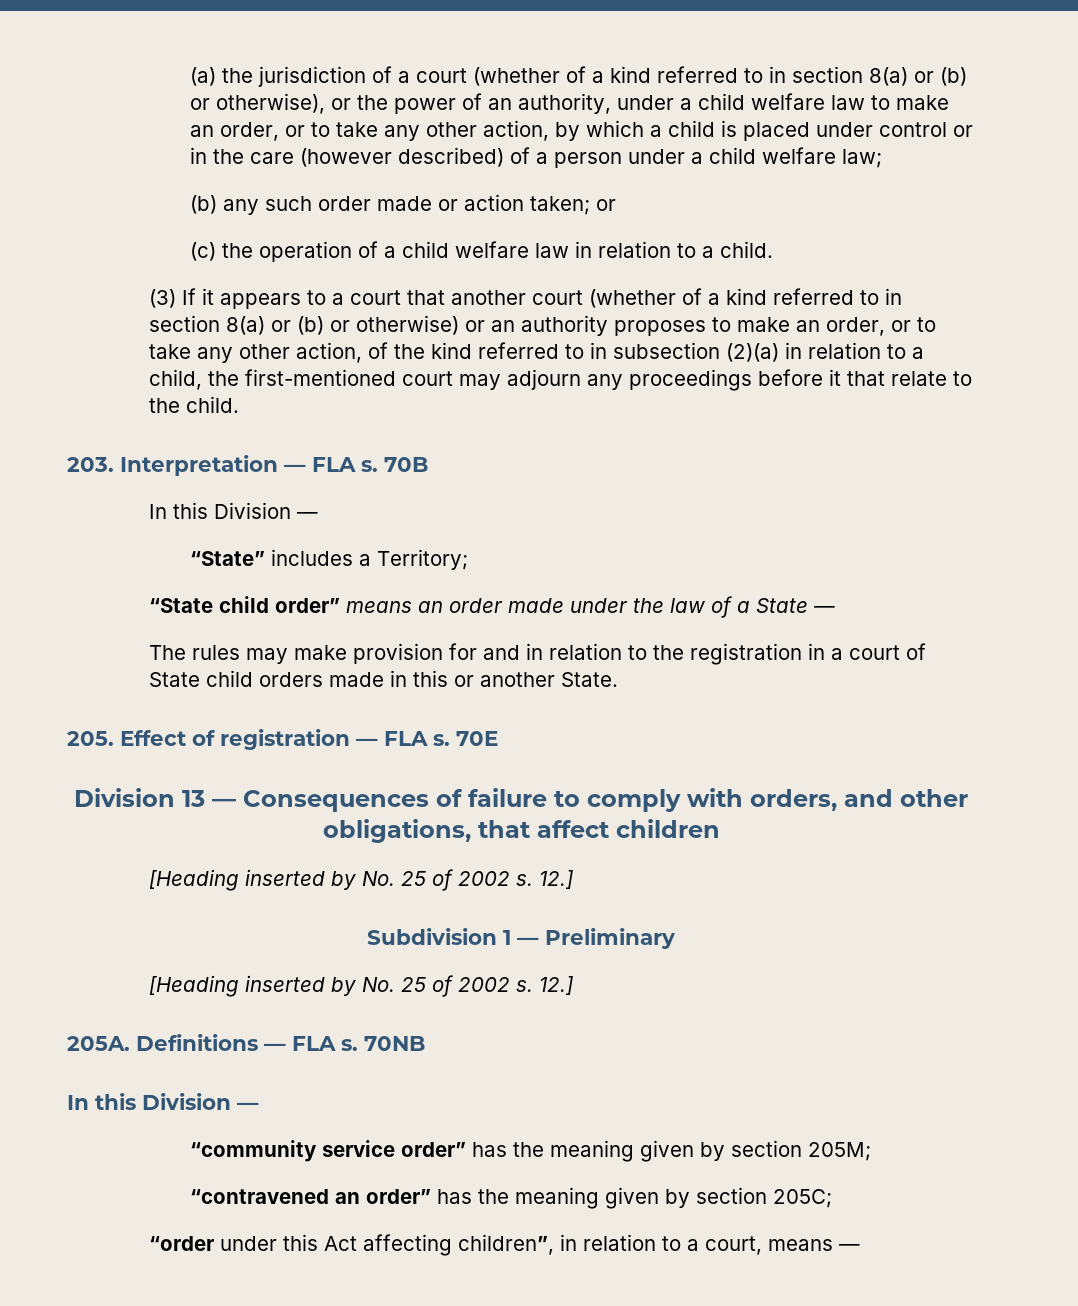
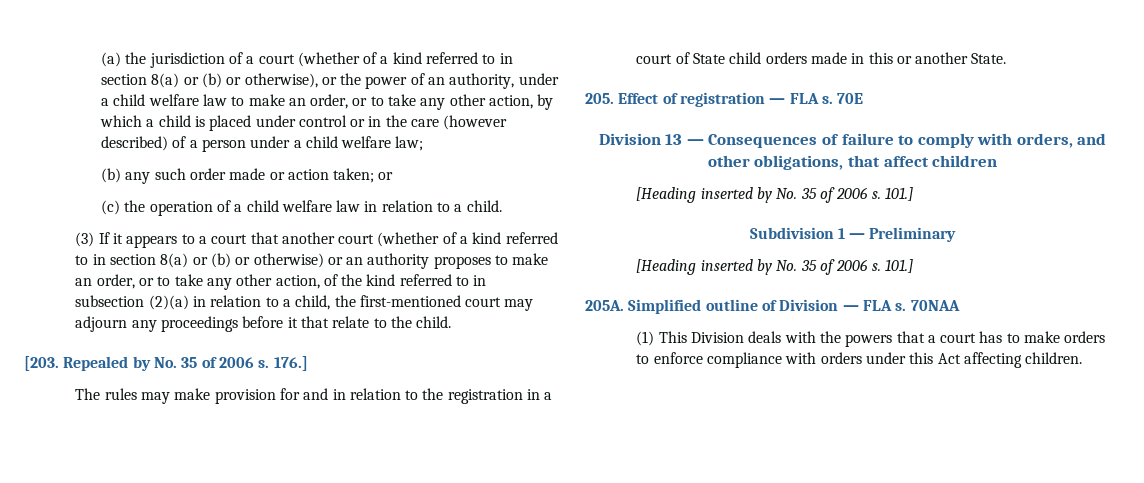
[67,455,428,476] [148,502,318,519] [189,549,468,570] [148,596,835,618] 203. Interpretation — FLA s. 70B // In this Division — // “State” includes a Territory; // “State child order” means an order made under the law of a State — -> [24,356,308,371] [203. Repealed by No. 35 of 2006 s. 176.]
[400,869,573,891] 25 of 2002 s. 12.] -> [800,187,913,203] 35 of 2006 s. 101.]
[400,975,573,997] [67,1034,425,1051] [67,1093,259,1110] [189,1140,871,1162] [189,1187,832,1209] [148,1234,860,1256] 25 of 2002 s. 12.] // 205A. Definitions — FLA s. 70NB // In this Division — // “community service order” has the meaning given by section 205M; // “contravened an order” has the meaning given by section 205C; // “order under this Act affecting children”, in relation to a court, means — -> [800,259,913,275] [585,299,960,314] [636,331,1106,347] [636,352,1083,368] 35 of 2006 s. 101.] // 205A. Simplified outline of Division — FLA s. 70NAA // (1) This Division deals with the powers that a court has to make orders to enforce compliance with orders under this Act affecting children.

